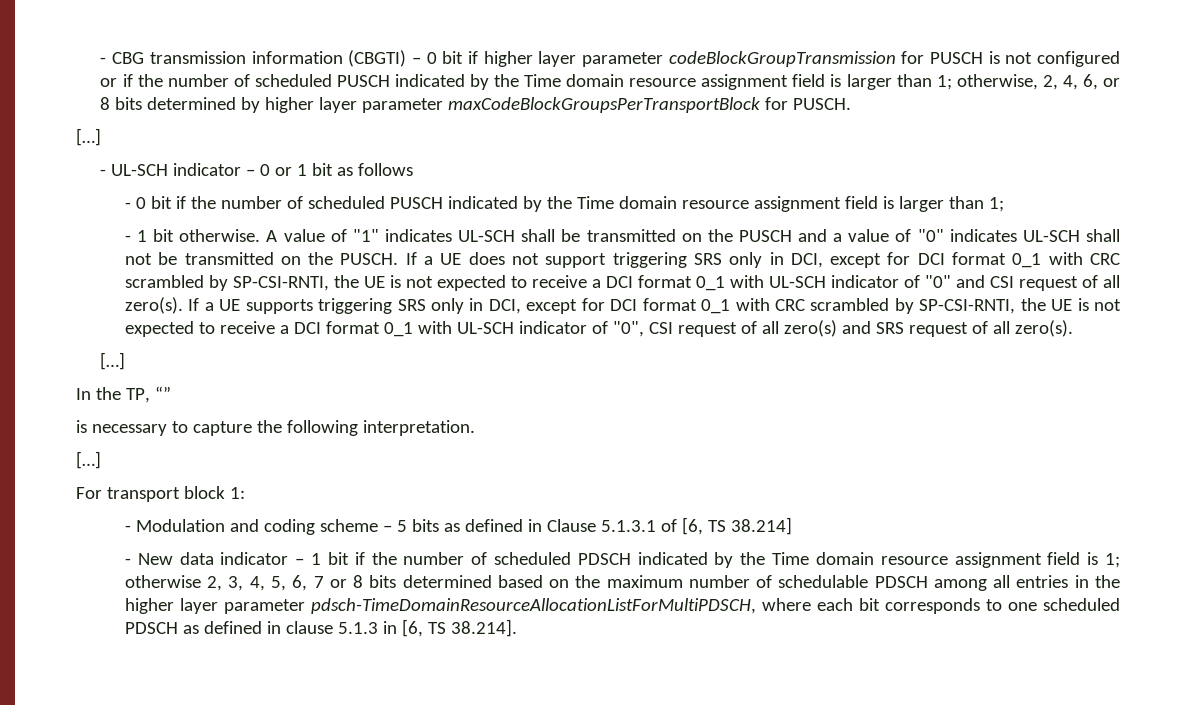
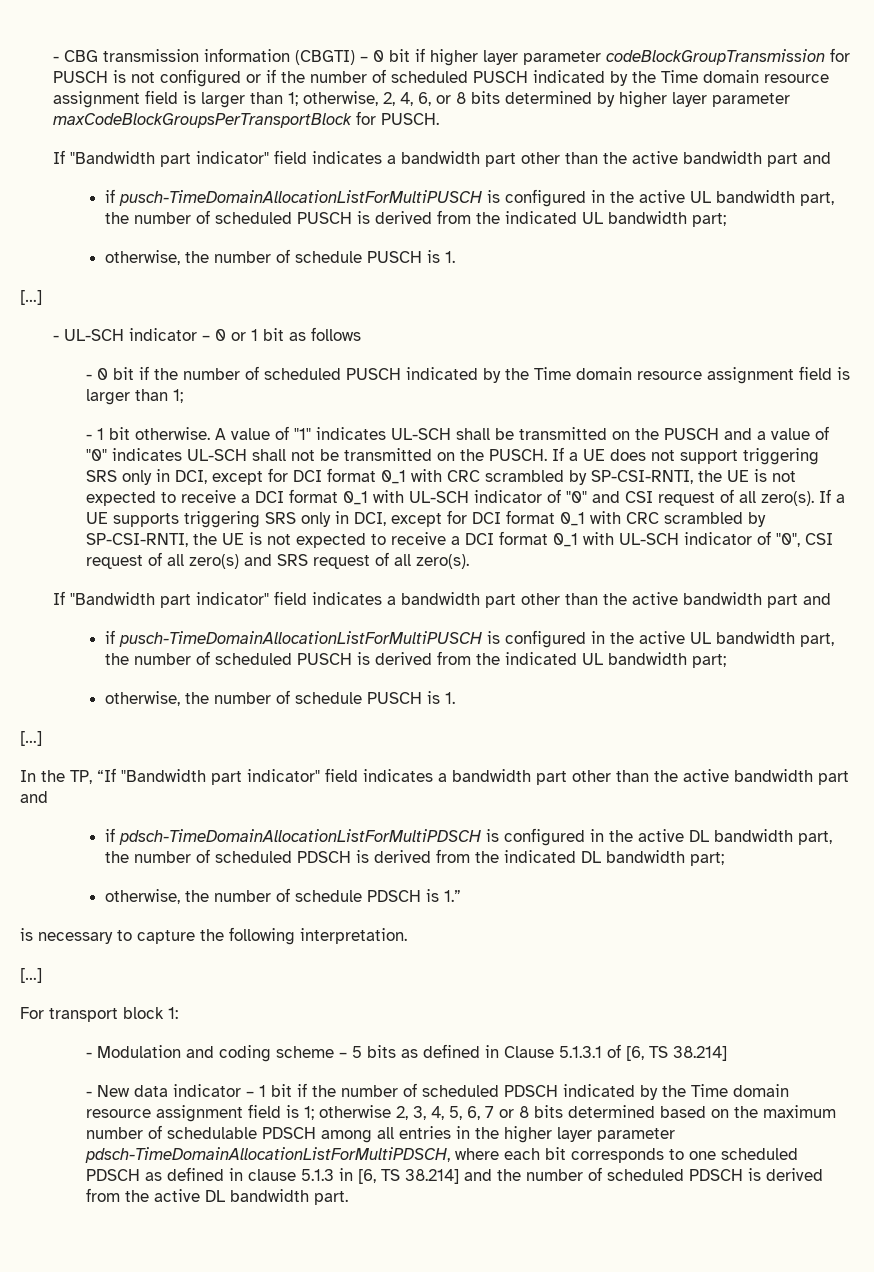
(852, 104) none -> [53,150,832,167] [104,189,834,207] [104,210,726,227] [104,249,455,265] // If "Bandwidth part indicator" field indicates a bandwidth part other than the active bandwidth part and // if pusch-TimeDomainAllocationListForMultiPUSCH is configured in the active UL bandwidth part, the number of scheduled PUSCH is derived from the indicated UL bandwidth part; // otherwise, the number of schedule PUSCH is 1.
[100,352,126,370] [76,386,171,403] […] // In the TP, “” -> [53,591,832,608] [104,630,834,648] [104,651,726,668] [104,690,455,706] [20,731,42,746] [20,768,849,785] [20,791,48,803] [104,828,832,846] [104,849,724,866] [104,888,461,904] If "Bandwidth part indicator" field indicates a bandwidth part other than the active bandwidth part and // if pusch-TimeDomainAllocationListForMultiPUSCH is configured in the active UL bandwidth part, the number of scheduled PUSCH is derived from the indicated UL bandwidth part; // otherwise, the number of schedule PUSCH is 1. // […] // In the TP, “If "Bandwidth part indicator" field indicates a bandwidth part other than the active bandwidth part and // if pdsch-TimeDomainAllocationListForMultiPDSCH is configured in the active DL bandwidth part, the number of scheduled PDSCH is derived from the indicated DL bandwidth part; // otherwise, the number of schedule PDSCH is 1.”
[310,598,756,614] pdsch-TimeDomainResourceAllocationListForMultiPDSCH, -> [85,1147,451,1163] pdsch-TimeDomainAllocationListForMultiPDSCH,
[450,619,517,637] 38.214]. -> [405,1167,824,1184] [86,1188,349,1205] 38.214] and the number of scheduled PDSCH is derived from the active DL bandwidth part.

